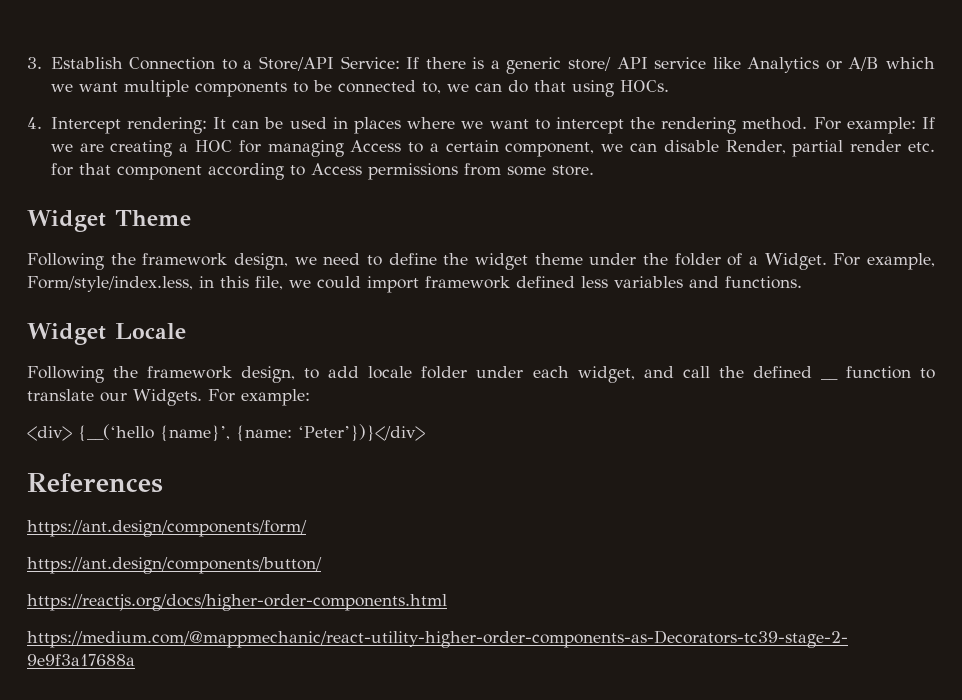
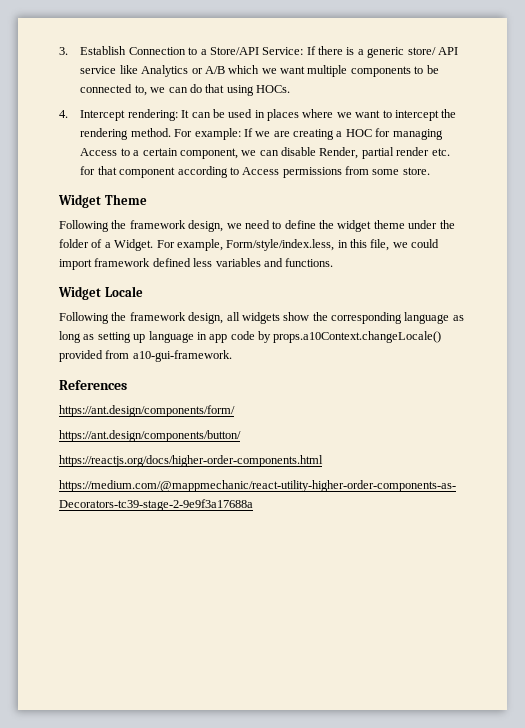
[304,366,812,383] [820,366,935,380] [27,389,310,406] [27,424,425,442] to add locale folder under each widget, and call the defined __ function to translate our Widgets. For example: // <div> {__(‘hello {name}’, {name: ‘Peter’})}</div> -> [226,312,464,324] [59,331,442,343] [59,350,232,362] all widgets show the corresponding language as long as setting up language in app code by props.a10Context.changeLocale() provided from a10-gui-framework.

